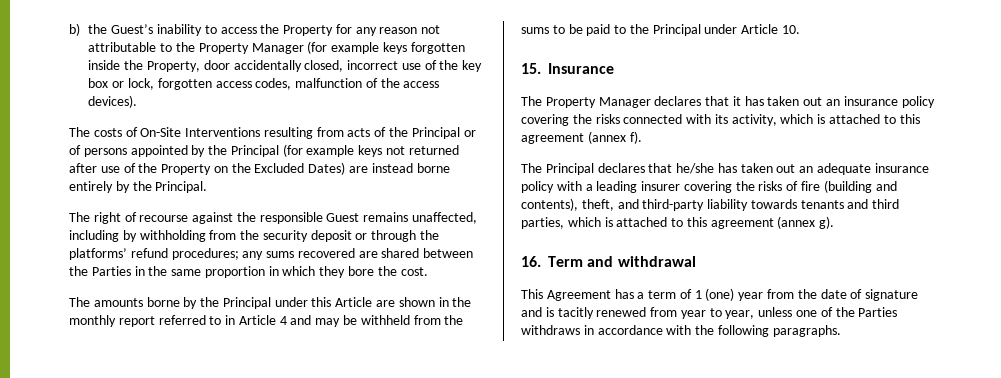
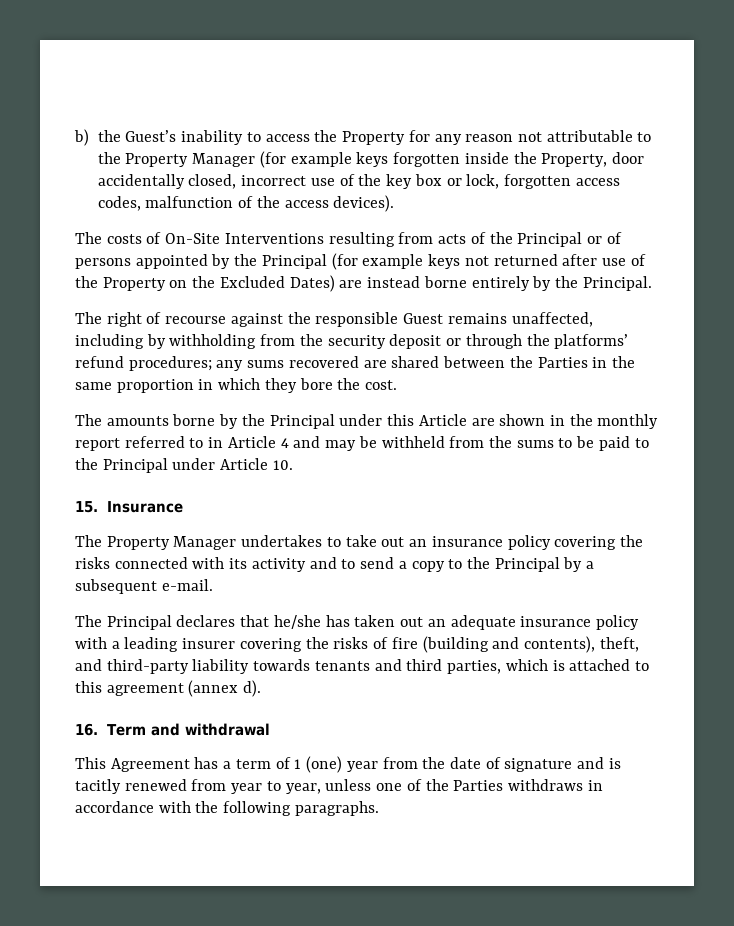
[654,96,800,106] declares that it has taken -> [241,535,377,547] undertakes to take
[731,114,920,126] [521,131,642,144] activity, which is attached to this agreement (annex f). -> [251,557,595,572] [75,579,213,594] activity and to send a copy to the Principal by a subsequent e-mail.
[819,216,835,229] g). -> [243,680,262,697] d).

